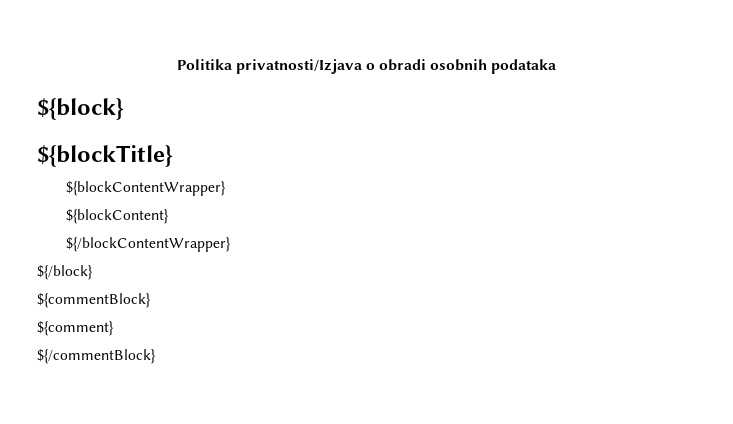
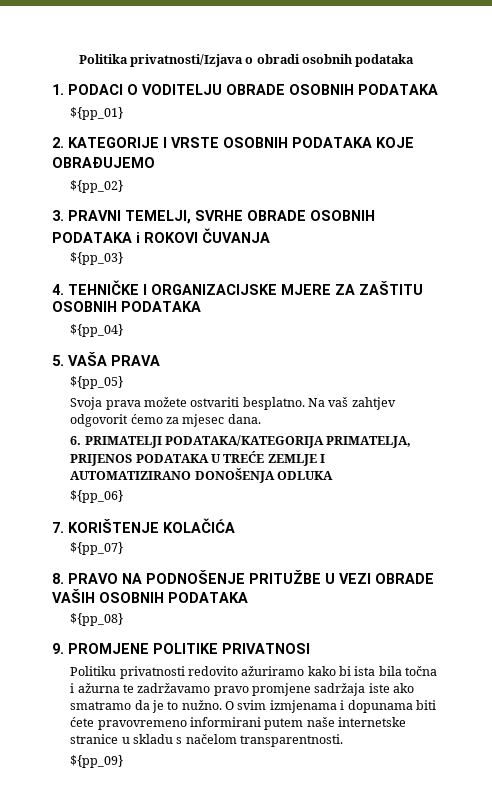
[37,97,124,120] [37,144,173,167] [66,181,227,196] [66,209,170,224] [66,237,232,252] [37,265,93,280] [37,293,151,308] [37,321,114,336] [37,349,156,364] ${block} // ${blockTitle} // ${blockContentWrapper} // ${blockContent} // ${/blockContentWrapper} // ${/block} // ${commentBlock} // ${comment} // ${/commentBlock} -> [52,84,438,95] [70,107,124,120] [52,137,414,148] [52,157,155,168] [70,180,124,193] [52,210,375,224] [52,228,270,243] [70,252,124,265] [52,280,423,295] [52,301,201,312] [70,324,124,337] [52,352,160,366] [70,376,124,389] [70,397,396,410] [70,414,261,427] [70,435,412,448] [70,451,326,466] [70,468,333,483] [70,490,124,503] [52,518,235,533] [70,542,124,555] [52,570,434,584] [52,589,248,603] [70,613,124,626] [52,643,310,654] [70,666,438,679] [70,683,415,696] [70,700,436,713] [70,717,407,730] [70,734,344,747] [70,755,124,768] 1. PODACI O VODITELJU OBRADE OSOBNIH PODATAKA // ${pp_01} // 2. KATEGORIJE I VRSTE OSOBNIH PODATAKA KOJE OBRAĐUJEMO // ${pp_02} // 3. PRAVNI TEMELJI, SVRHE OBRADE OSOBNIH PODATAKA i ROKOVI ČUVANJA // ${pp_03} // 4. TEHNIČKE I ORGANIZACIJSKE MJERE ZA ZAŠTITU OSOBNIH PODATAKA // ${pp_04} // 5. VAŠA PRAVA // ${pp_05} // Svoja prava možete ostvariti besplatno. Na vaš zahtjev odgovorit ćemo za mjesec dana. // 6. PRIMATELJI PODATAKA/KATEGORIJA PRIMATELJA, PRIJENOS PODATAKA U TREĆE ZEMLJE I AUTOMATIZIRANO DONOŠENJA ODLUKA // ${pp_06} // 7. KORIŠTENJE KOLAČIĆA // ${pp_07} // 8. PRAVO NA PODNOŠENJE PRITUŽBE U VEZI OBRADE VAŠIH OSOBNIH PODATAKA // ${pp_08} // 9. PROMJENE POLITIKE PRIVATNOSI // Politiku privatnosti redovito ažuriramo kako bi ista bila točna i ažurna te zadržavamo pravo promjene sadržaja iste ako smatramo da je to nužno. O svim izmjenama i dopunama biti ćete pravovremeno informirani putem naše internetske stranice u skladu s načelom transparentnosti. // ${pp_09}

